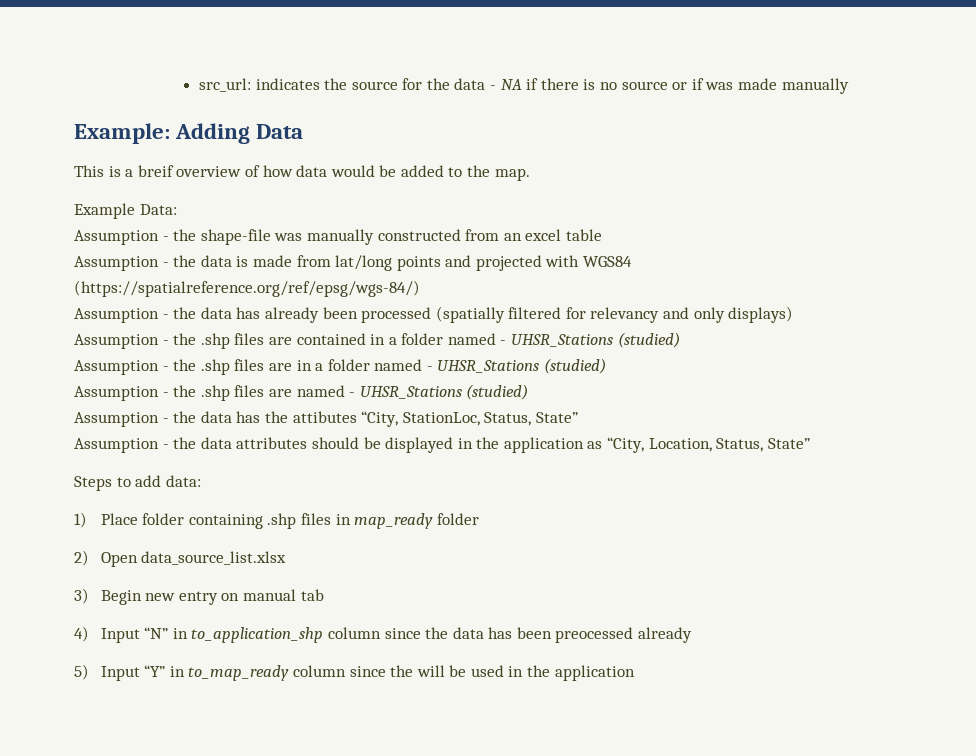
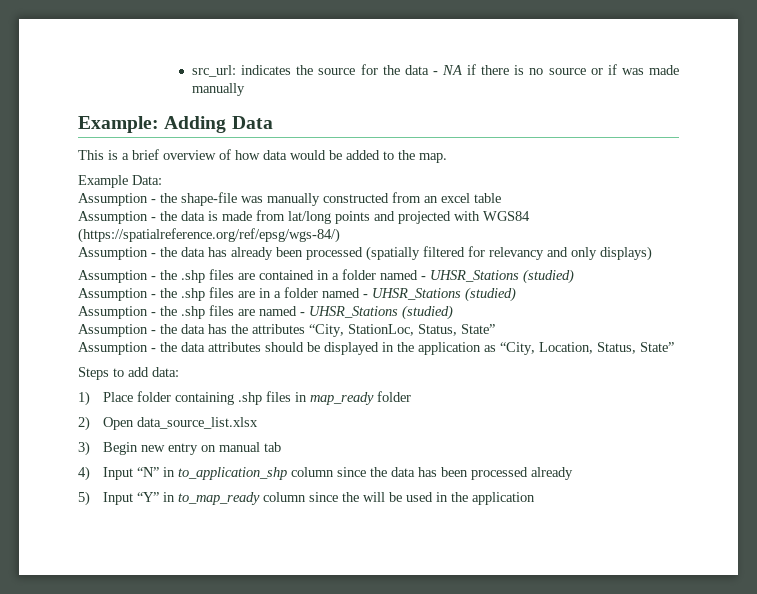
[137,165,174,177] breif -> [132,149,159,160] brief
[292,411,357,423] attibutes -> [252,324,305,334] attributes
[555,627,634,643] preocessed -> [470,467,528,480] processed

